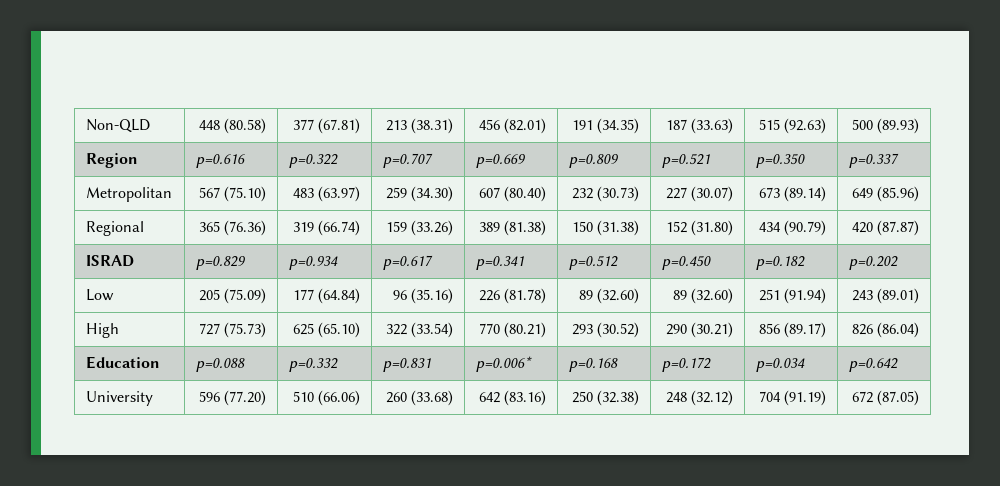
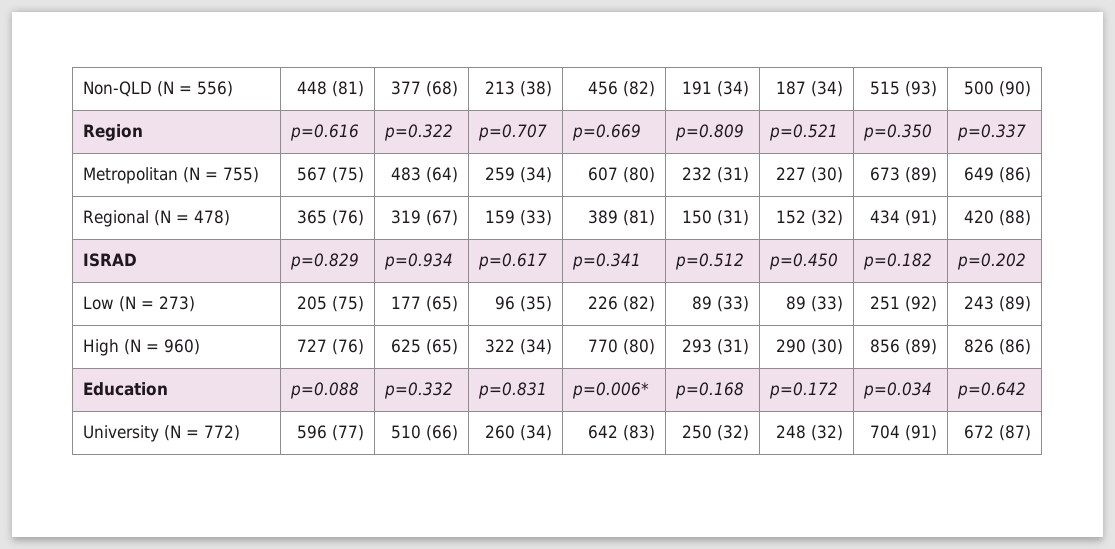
(150, 126) none -> [157,81,234,97] (N = 556)
[224,118,267,134] (80.58) -> [331,81,364,97] (81)
[318,118,361,134] (67.81) -> [425,81,458,97] (68)
[411,118,454,134] (38.31) -> [519,81,552,97] (38)
[504,118,547,134] (82.01) -> [622,81,655,97] (82)
[597,118,640,134] (34.35) -> [716,81,749,97] (34)
[691,118,734,134] (33.63) -> [810,81,843,97] (34)
[784,118,827,134] (92.63) -> [904,81,937,97] (93)
[877,118,920,134] (89.93) -> [998,81,1031,97] (90)
(172, 194) none -> [183,167,260,183] (N = 755)
[224,186,267,202] (75.10) -> [331,167,364,183] (75)
[318,186,361,202] (63.97) -> [425,167,458,183] (64)
[411,186,454,202] (34.30) -> [519,167,552,183] (34)
[504,186,547,202] (80.40) -> [622,167,655,183] (80)
[597,186,640,202] (30.73) -> [716,167,749,183] (31)
[691,186,734,202] (30.07) -> [810,167,843,183] (30)
[784,186,827,202] (89.14) -> [904,167,937,183] (89)
[877,186,920,202] (85.96) -> [998,167,1031,183] (86)
(144, 228) none -> [154,210,231,226] (N = 478)
[224,220,267,236] (76.36) -> [331,210,364,226] (76)
[318,220,361,236] (66.74) -> [425,210,458,226] (67)
[411,220,454,236] (33.26) -> [519,210,552,226] (33)
[504,220,547,236] (81.38) -> [622,210,655,226] (81)
[597,220,640,236] (31.38) -> [716,210,749,226] (31)
[691,220,734,236] (31.80) -> [810,210,843,226] (32)
[784,220,827,236] (90.79) -> [904,210,937,226] (91)
[877,220,920,236] (87.87) -> [998,210,1031,226] (88)
(114, 295) none -> [119,296,196,312] (N = 273)
[224,288,267,304] (75.09) -> [331,296,364,312] (75)
[318,288,361,304] (64.84) -> [425,296,458,312] (65)
[411,288,454,304] (35.16) -> [519,296,552,312] (35)
[504,288,547,304] [578,288,640,304] [672,288,734,304] (81.78) | 89 (32.60) | 89 (32.60) -> [622,296,655,312] [691,296,749,312] [785,296,843,312] (82) | 89 (33) | 89 (33)
[784,288,827,304] (91.94) -> [904,296,937,312] (92)
[877,288,920,304] (89.01) -> [998,296,1031,312] (89)
(119, 330) none -> [124,339,201,355] (N = 960)
[224,322,267,338] (75.73) -> [331,339,364,355] (76)
[318,322,361,338] (65.10) -> [425,339,458,355] (65)
[411,322,454,338] (33.54) -> [519,339,552,355] (34)
[504,322,547,338] (80.21) -> [622,339,655,355] (80)
[597,322,640,338] (30.52) -> [716,339,749,355] (31)
[691,322,734,338] (30.21) -> [810,339,843,355] (30)
[784,322,827,338] (89.17) -> [904,339,937,355] (89)
[877,322,920,338] (86.04) -> [998,339,1031,355] (86)
(153, 398) none -> [164,425,241,441] (N = 772)
[224,390,267,406] (77.20) -> [331,425,364,441] (77)
[318,390,361,406] (66.06) -> [425,425,458,441] (66)
[411,390,454,406] (33.68) -> [519,425,552,441] (34)
[504,390,547,406] (83.16) -> [622,425,655,441] (83)
[597,390,640,406] (32.38) -> [716,425,749,441] (32)
[691,390,734,406] (32.12) -> [810,425,843,441] (32)
[784,390,827,406] (91.19) -> [904,425,937,441] (91)
[877,390,920,406] (87.05) -> [998,425,1031,441] (87)

